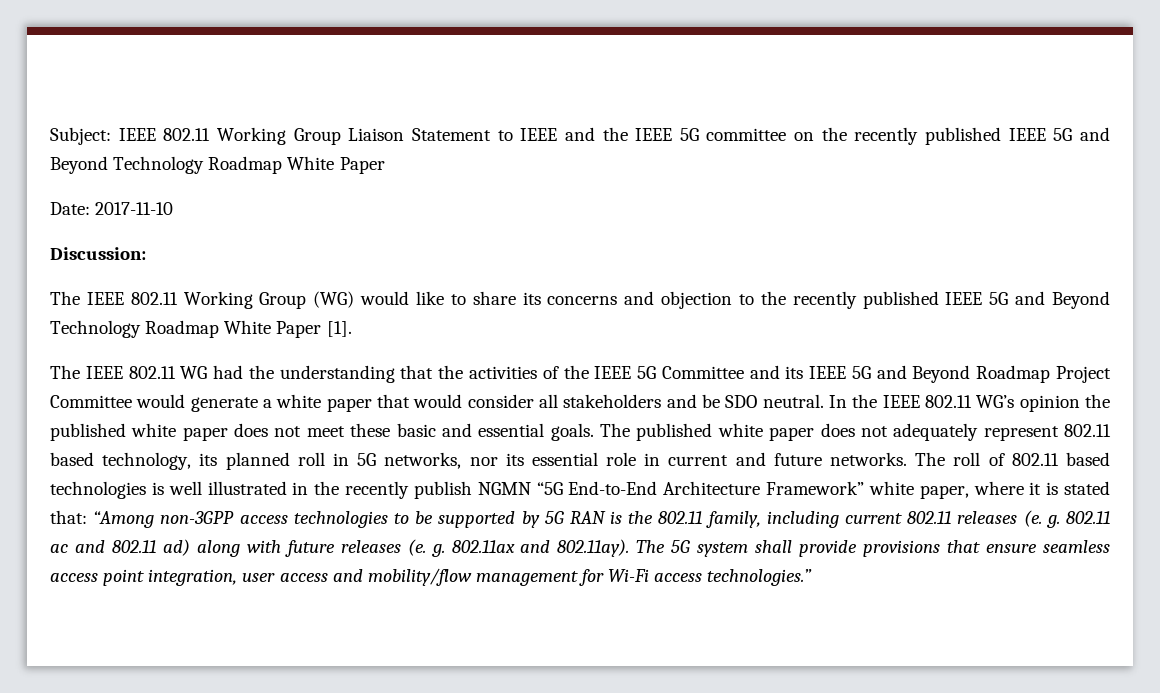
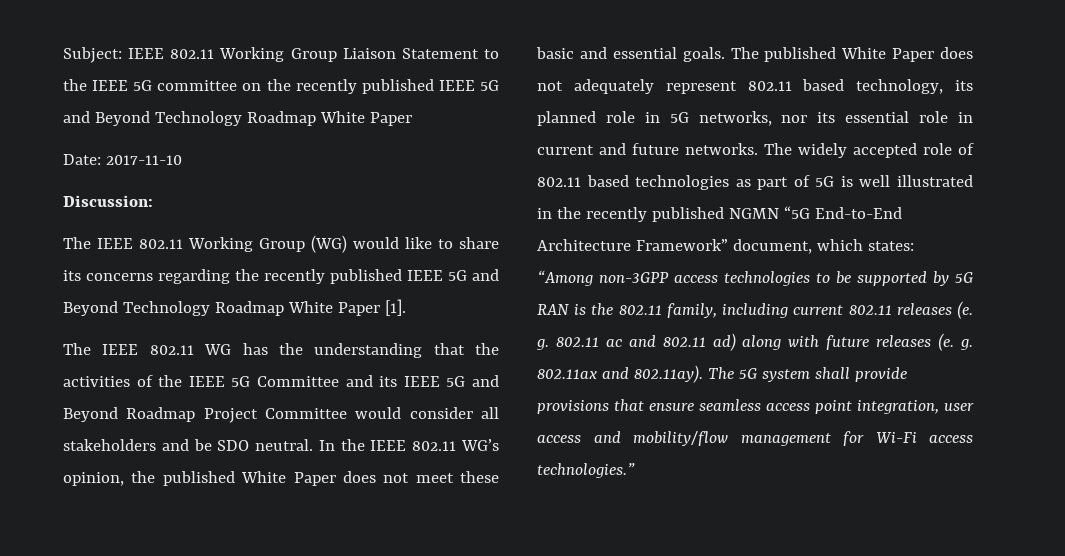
[520,127,595,141] IEEE and -> (500, 54) none
[624,291,754,309] and objection to -> [158,269,230,284] regarding
[213,365,244,379] had -> [242,343,268,355] has
[190,394,463,412] generate a white paper that would -> (402, 413) none
[1019,395,1080,412] opinion -> [63,472,124,486] opinion,
[131,423,228,441] white paper -> [241,471,336,486] White Paper
[717,423,815,441] white paper -> [841,47,935,62] White Paper
[297,452,325,466] roll -> [605,111,635,123] role
[953,452,981,466] roll -> [798,143,952,158] widely accepted role
(146, 490) none -> [735,175,835,190] as part of 5G
[413,481,472,499] publish -> [651,207,724,222] published
[868,481,1111,499] [50,510,87,524] white paper, where it is stated that: -> [732,239,914,254] document, which states:

